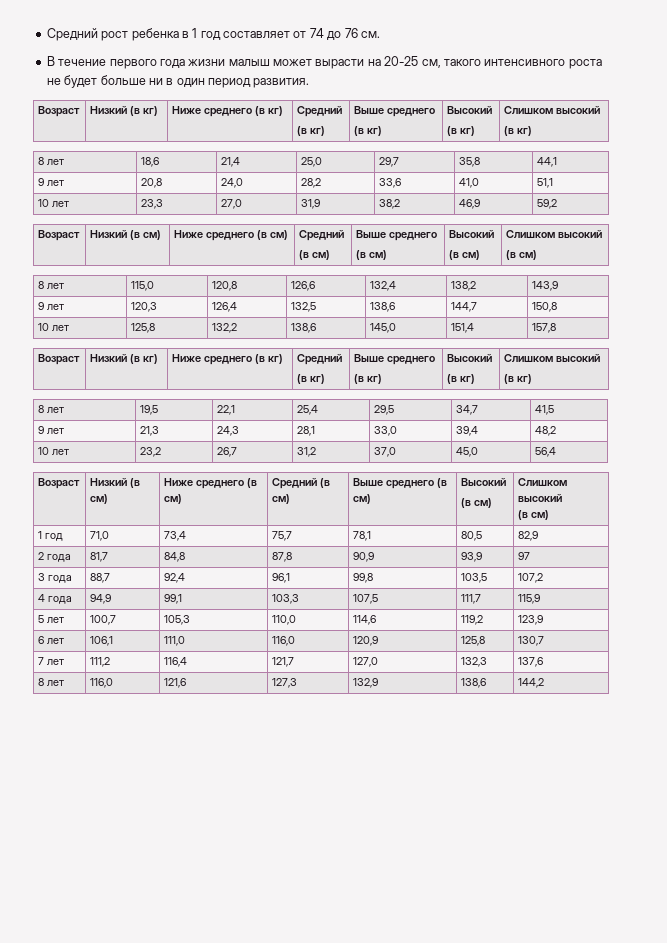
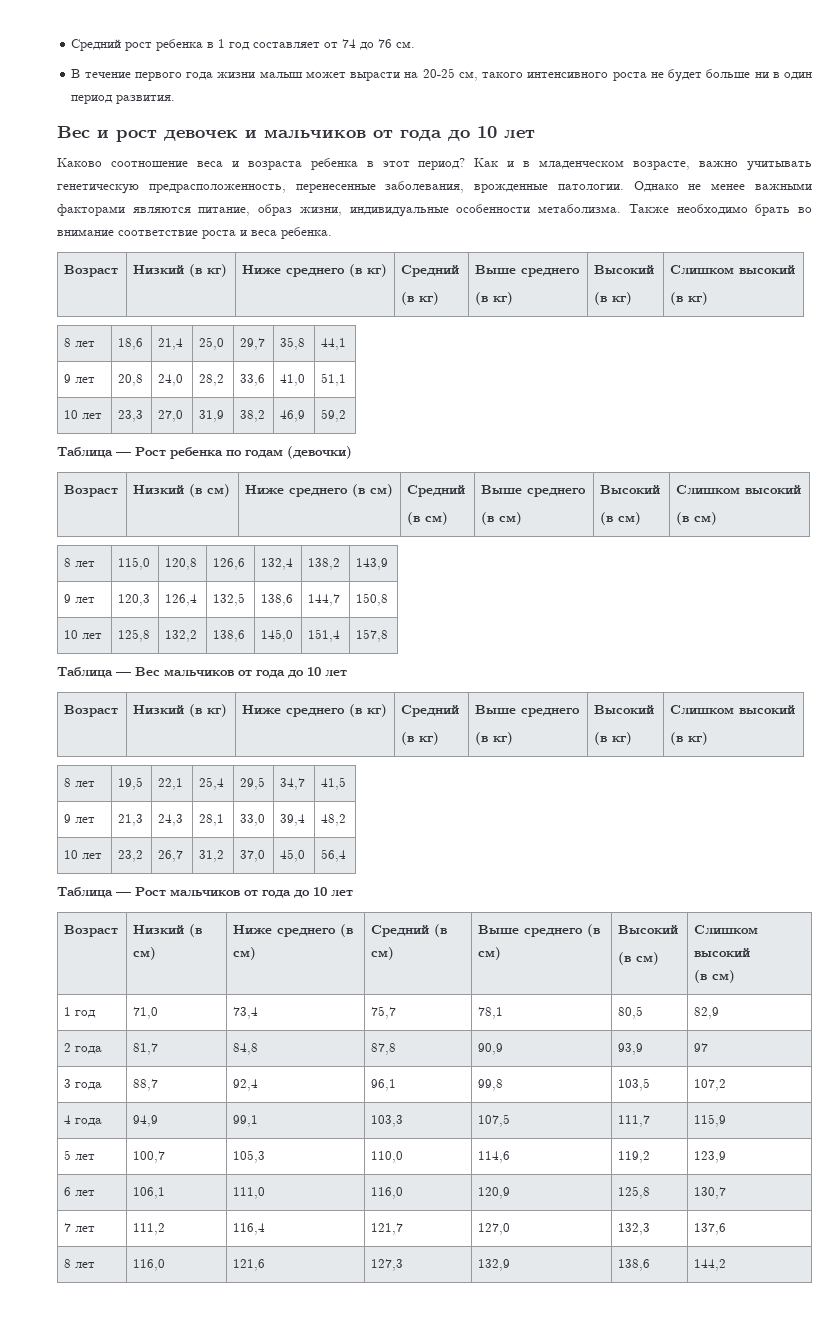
(310, 83) none -> [57,126,535,142] [57,158,812,171] [57,181,813,194] [57,204,813,217] [57,227,332,239] // Вес и рост девочек и мальчиков от года до 10 лет // Каково соотношение веса и возраста ребенка в этот период? Как и в младенческом возрасте, важно учитывать генетическую предрасположенность, перенесенные заболевания, врожденные патологии. Однако не менее важными факторами являются питание, образ жизни, индивидуальные особенности метаболизма. Также необходимо брать во внимание соответствие роста и веса ребенка.
(558, 204) none -> [57,446,352,459] // Таблица — Рост ребенка по годам (девочки)
(557, 328) none -> [57,667,347,678] // Таблица — Вес мальчиков от года до 10 лет
(557, 452) none -> [57,887,353,898] // Таблица — Рост мальчиков от года до 10 лет

